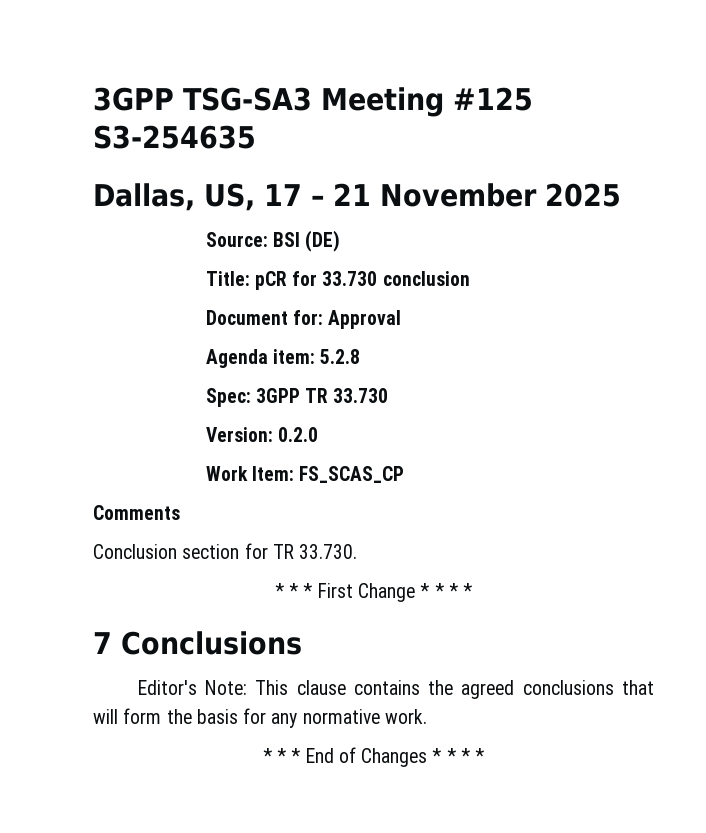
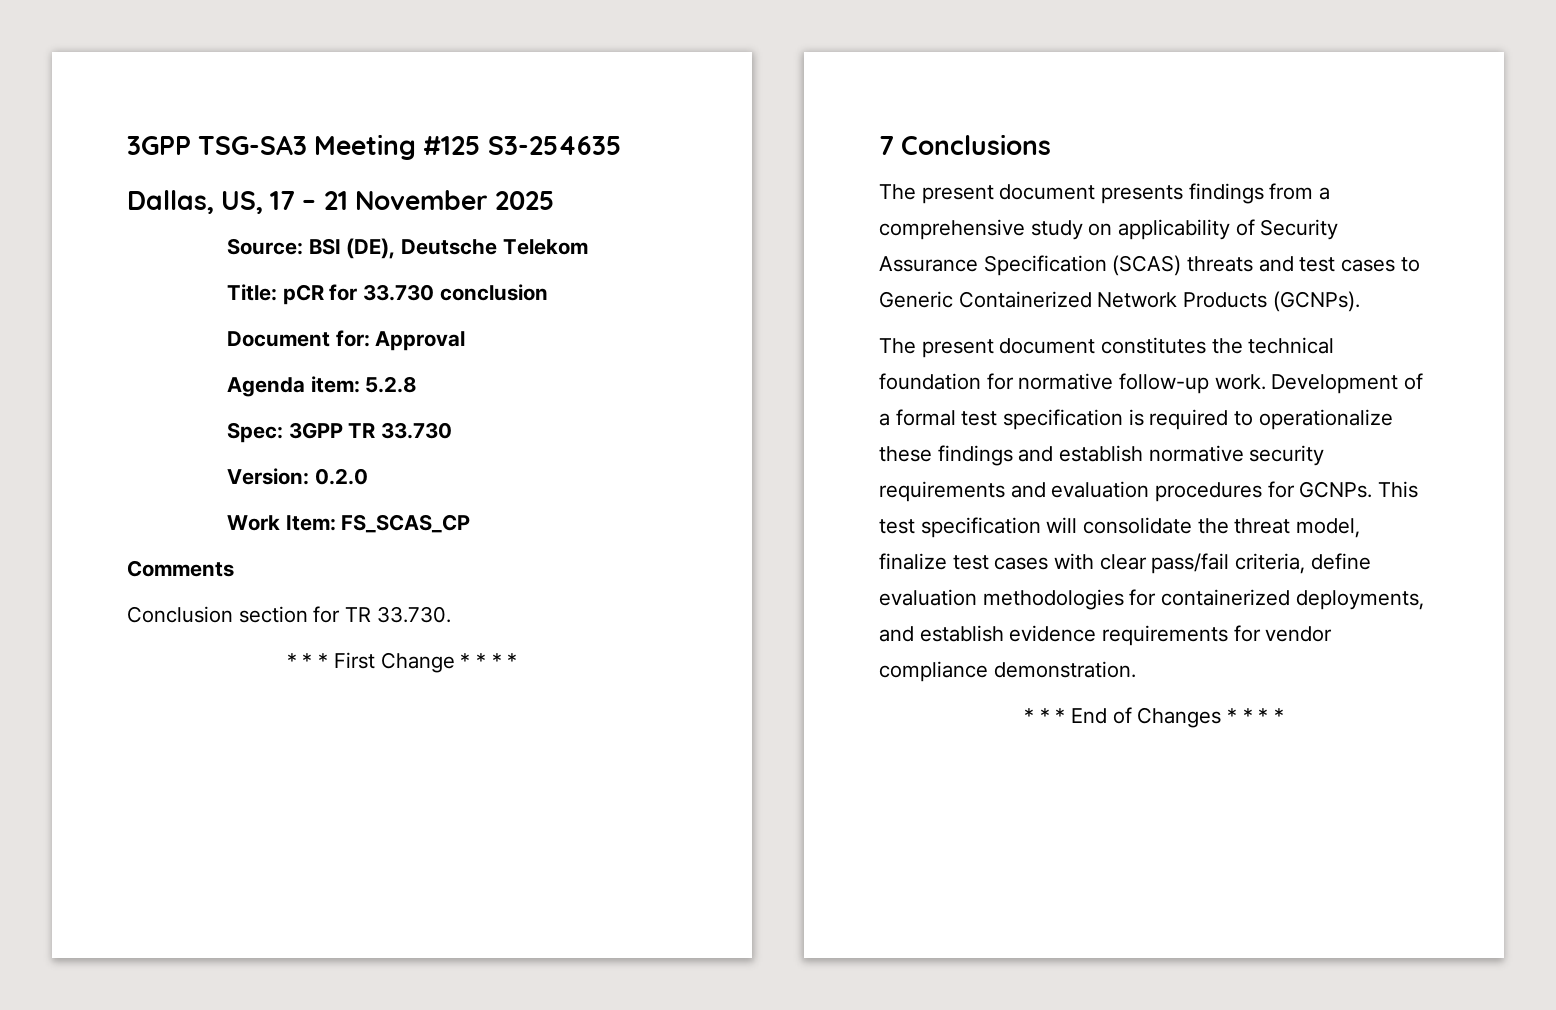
[305,230,341,252] (DE) -> [346,238,588,259] (DE), Deutsche Telekom
[137,680,654,699] [93,708,427,728] Editor's Note: This clause contains the agreed conclusions that will form the basis for any normative work. -> [879,183,1331,204] [879,219,1339,240] [879,255,1420,276] [879,291,1360,312] [879,337,1335,358] [879,373,1424,394] [879,409,1393,430] [879,445,1325,466] [879,481,1419,502] [879,517,1361,538] [879,553,1371,574] [879,589,1424,610] [879,625,1333,646] [879,661,1136,682] The present document presents findings from a comprehensive study on applicability of Security Assurance Specification (SCAS) threats and test cases to Generic Containerized Network Products (GCNPs). // The present document constitutes the technical foundation for normative follow-up work. Development of a formal test specification is required to operationalize these findings and establish normative security requirements and evaluation procedures for GCNPs. This test specification will consolidate the threat model, finalize test cases with clear pass/fail criteria, define evaluation methodologies for containerized deployments, and establish evidence requirements for vendor compliance demonstration.

